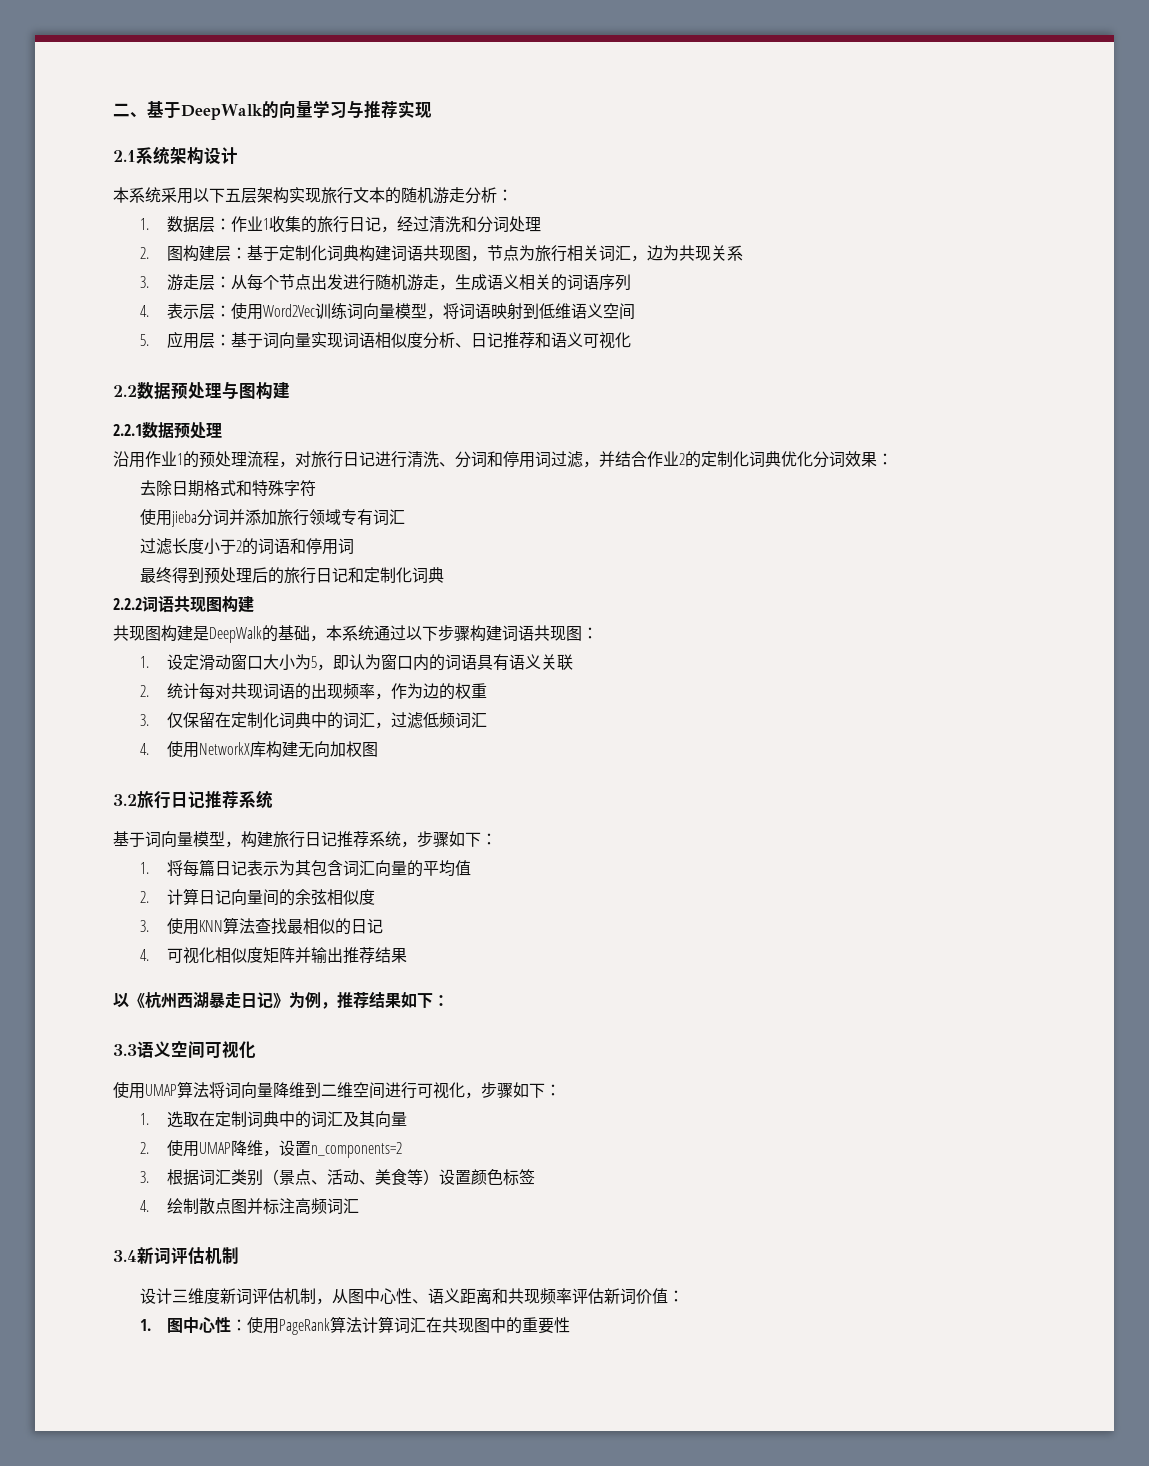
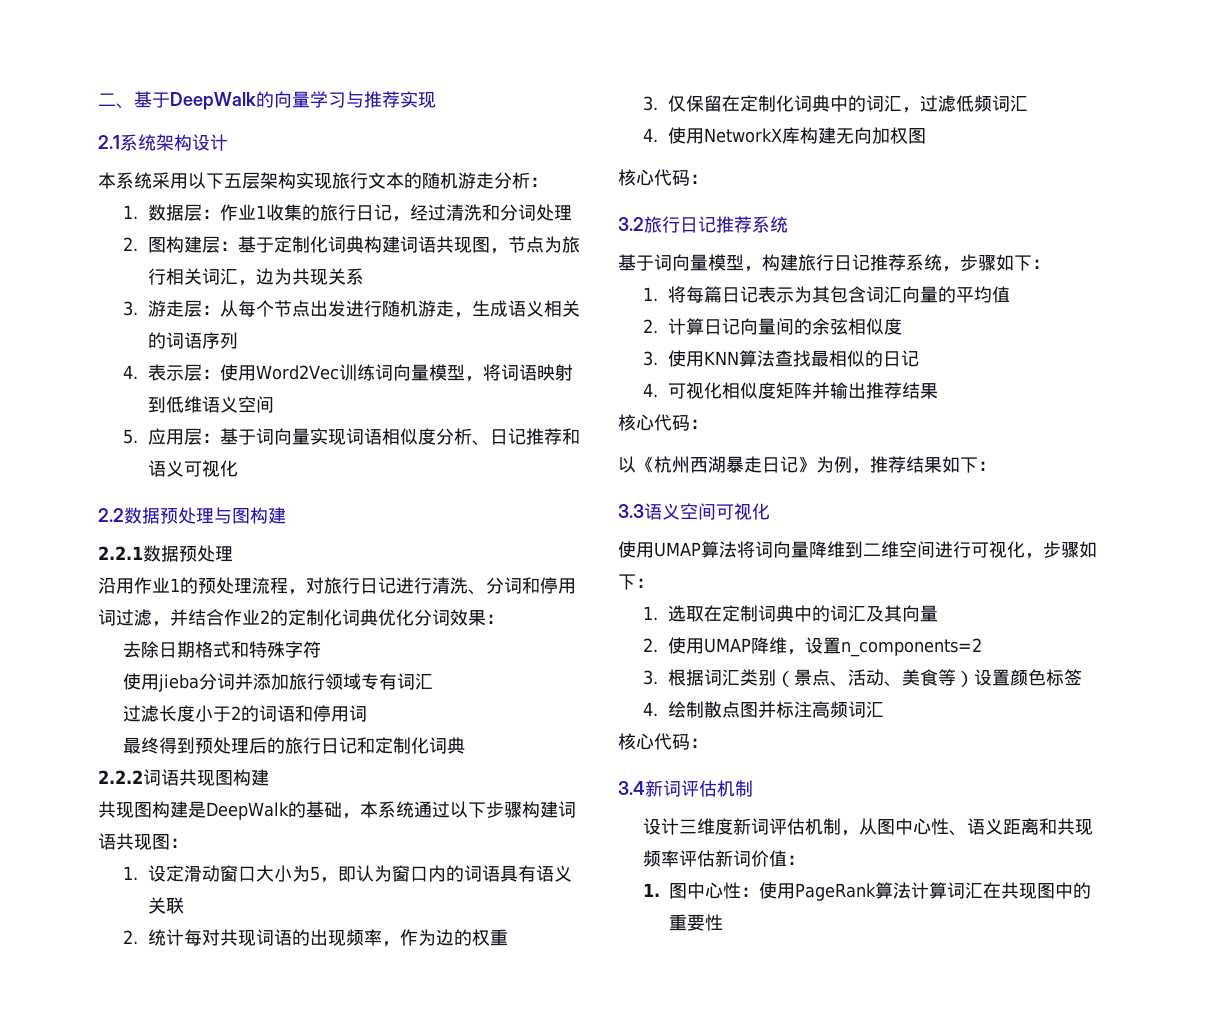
(378, 749) none -> [618,169,708,186] // 核心代码：
(407, 955) none -> [618,414,708,431] // 核心代码：
(359, 1206) none -> [618,733,708,750] // 核心代码：

